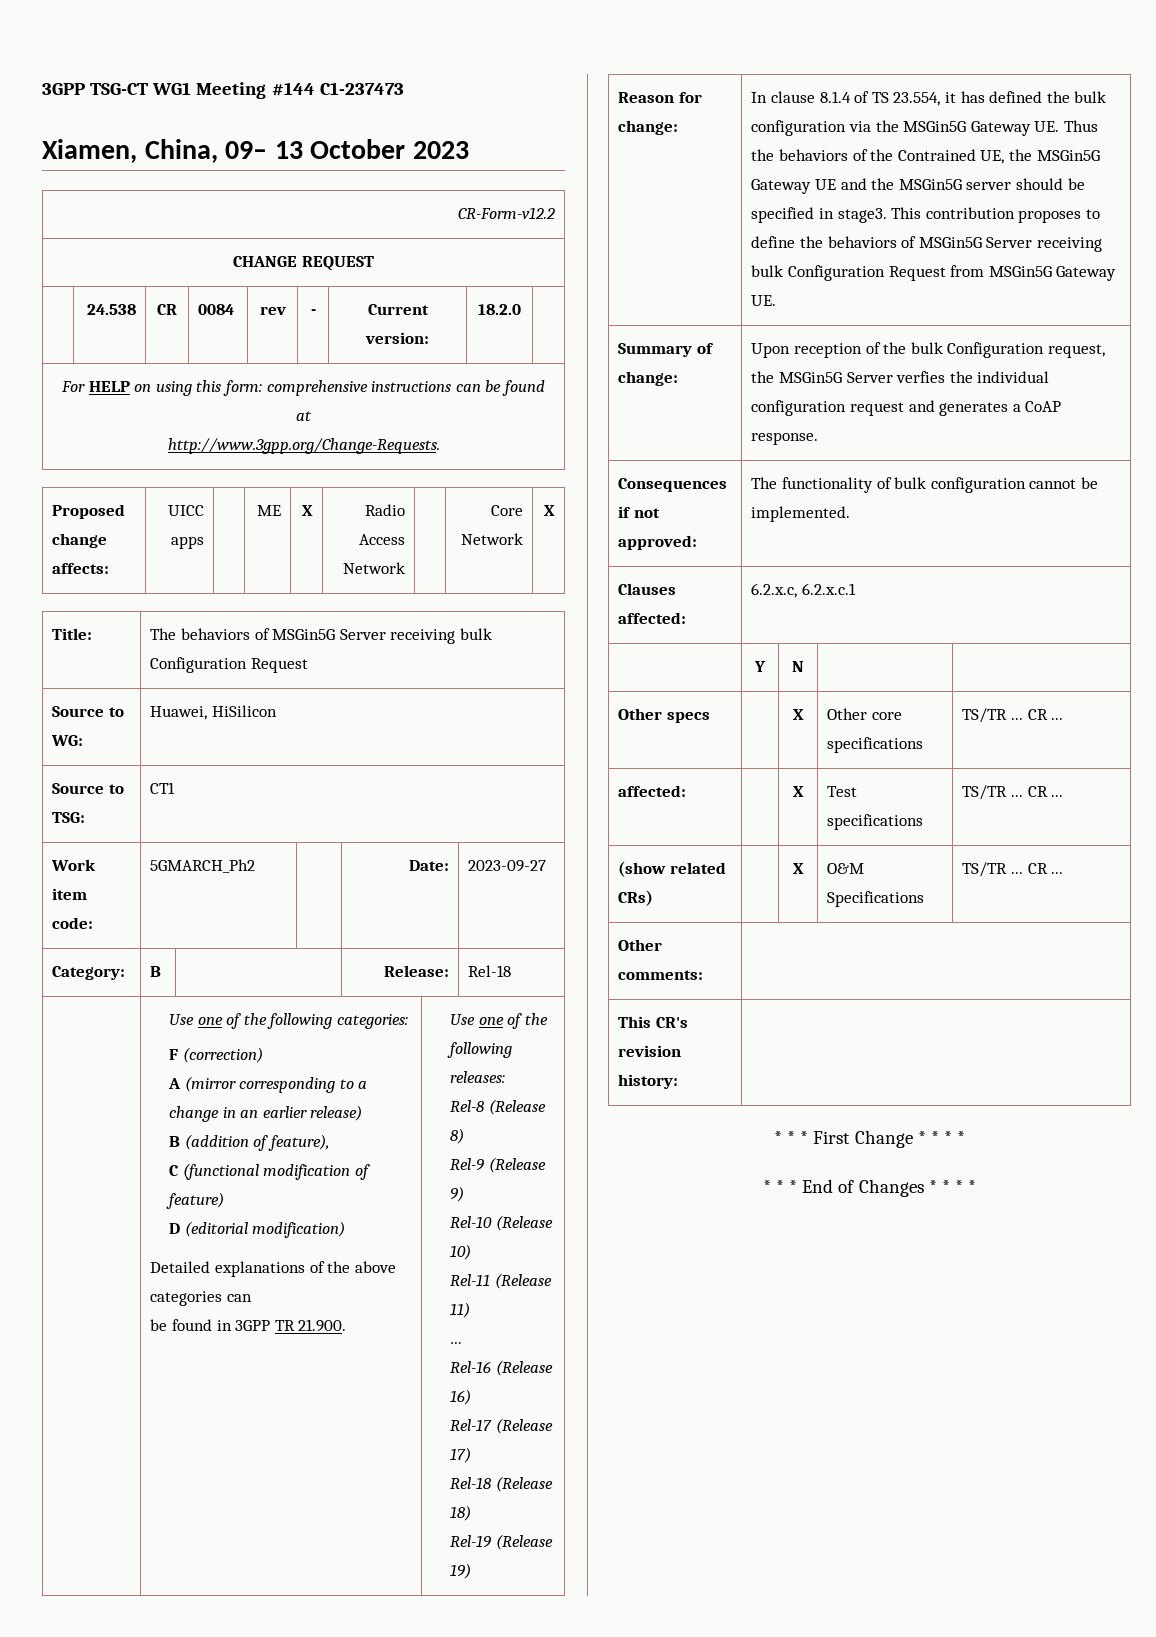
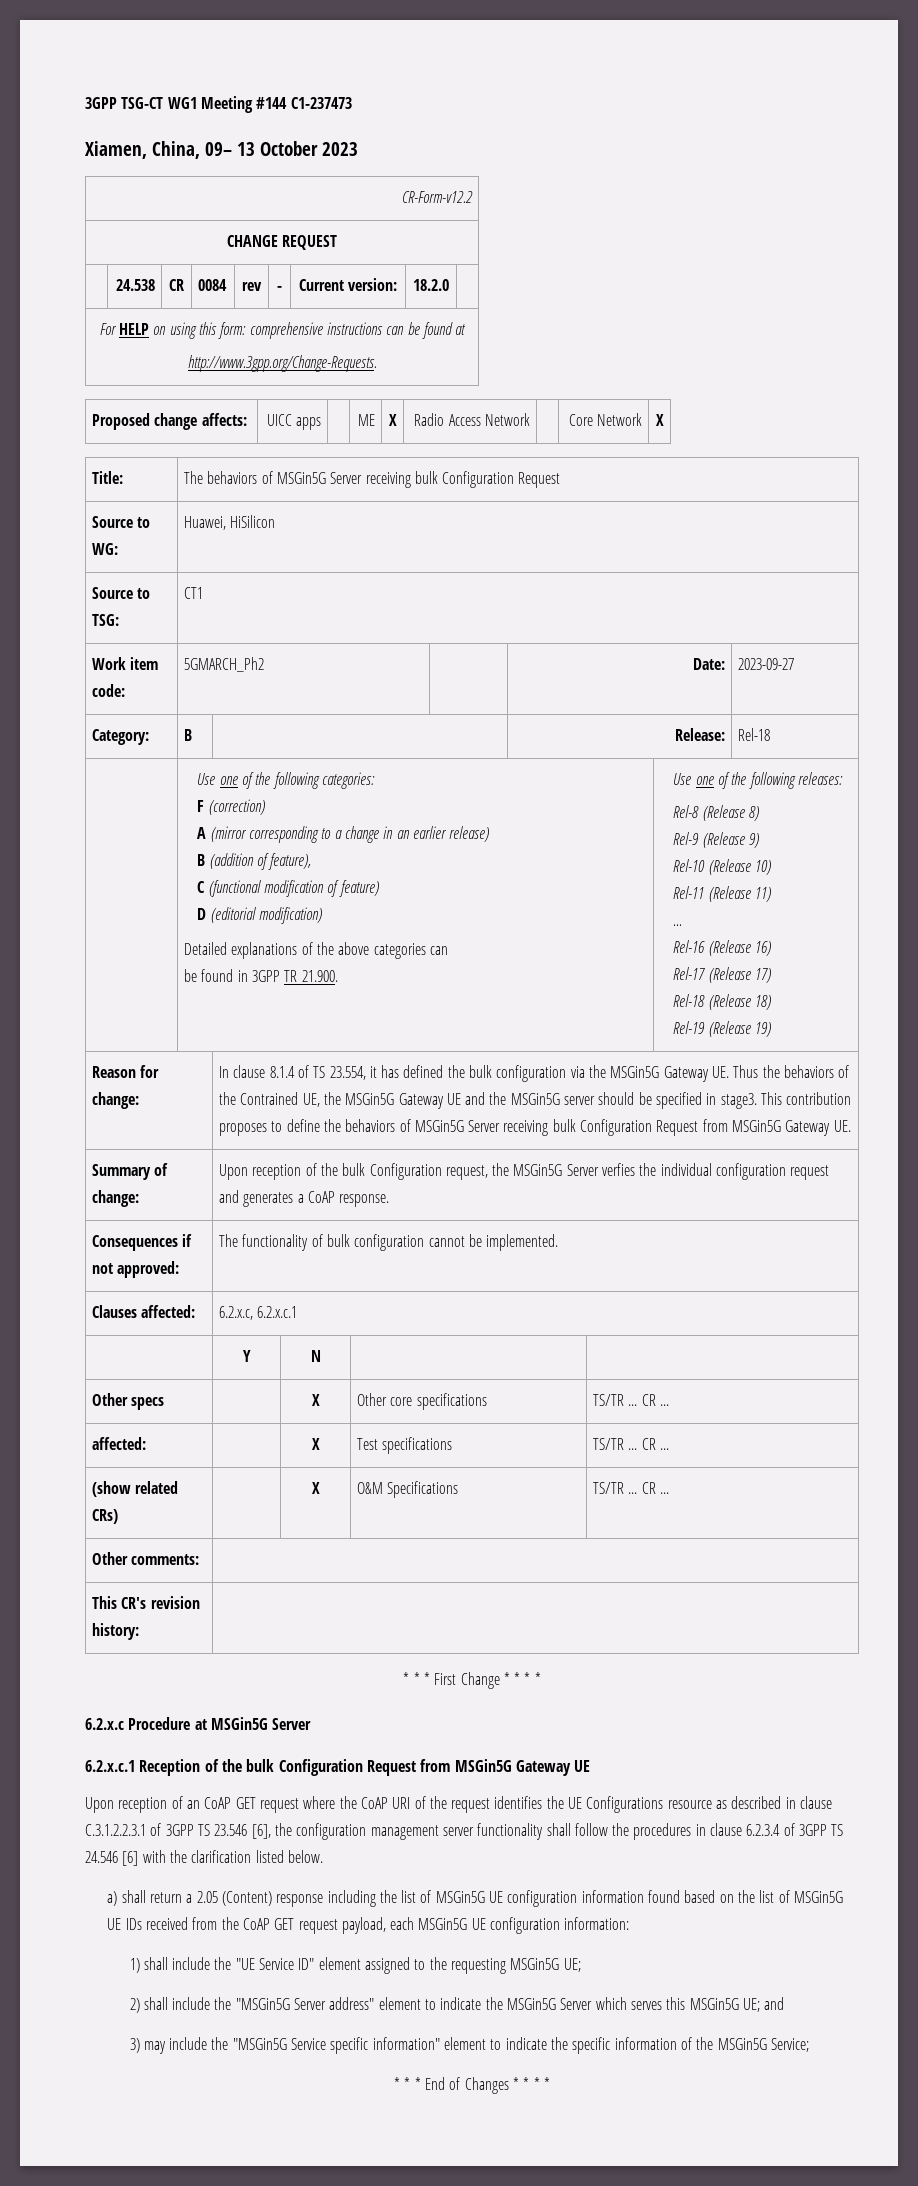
(966, 1137) none -> [85,1717,312,1730] [85,1759,591,1776] [85,1796,833,1813] [85,1823,844,1840] [85,1850,323,1866] [107,1890,843,1907] [107,1917,630,1934] [129,1957,581,1974] [129,1997,785,2013] [129,2037,809,2054] // 6.2.x.c Procedure at MSGin5G Server // 6.2.x.c.1 Reception of the bulk Configuration Request from MSGin5G Gateway UE // Upon reception of an CoAP GET request where the CoAP URI of the request identifies the UE Configurations resource as described in clause C.3.1.2.2.3.1 of 3GPP TS 23.546 [6], the configuration management server functionality shall follow the procedures in clause 6.2.3.4 of 3GPP TS 24.546 [6] with the clarification listed below. // a) shall return a 2.05 (Content) response including the list of MSGin5G UE configuration information found based on the list of MSGin5G UE IDs received from the CoAP GET request payload, each MSGin5G UE configuration information: // 1) shall include the "UE Service ID" element assigned to the requesting MSGin5G UE; // 2) shall include the "MSGin5G Server address" element to indicate the MSGin5G Server which serves this MSGin5G UE; and // 3) may include the "MSGin5G Service specific information" element to indicate the specific information of the MSGin5G Service;

